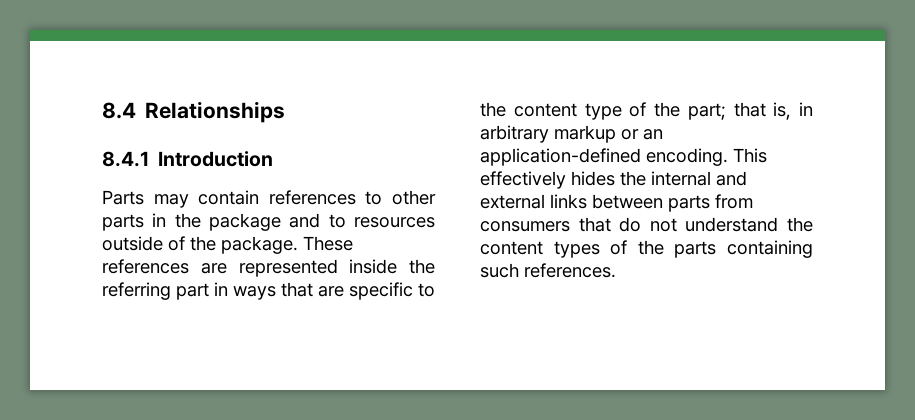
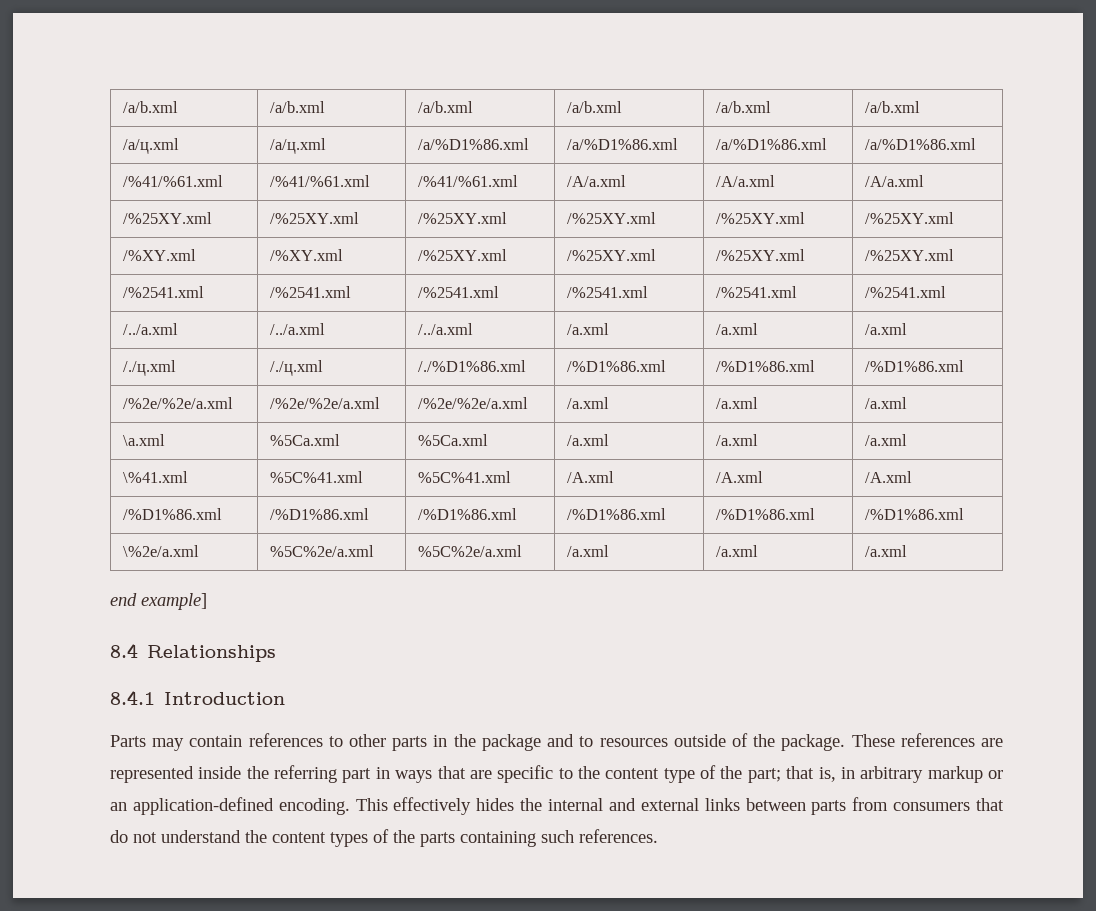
(102, 110) none -> [123,101,179,113] [270,101,326,113] [418,101,474,113] [567,101,623,113] [716,101,772,113] [865,101,921,113] [123,138,180,154] [270,138,327,154] [418,138,530,150] [567,138,679,150] [716,138,828,150] [865,138,977,150] [123,175,224,187] [270,175,371,187] [418,175,519,187] [567,175,627,187] [716,175,776,187] [865,175,925,187] [123,212,213,224] [270,212,360,224] [418,212,508,224] [567,212,657,224] [716,212,806,224] [865,212,955,224] [123,249,197,261] [270,249,344,261] [418,249,508,261] [567,249,657,261] [716,249,806,261] [865,249,955,261] [123,286,205,298] [270,286,352,298] [418,286,500,298] [567,286,649,298] [716,286,798,298] [865,286,947,298] [123,323,179,335] [270,323,326,335] [418,323,474,335] [567,323,610,335] [716,323,759,335] [865,323,908,335] [123,360,177,376] [270,360,324,376] [418,360,527,372] [567,360,667,372] [716,360,816,372] [865,360,965,372] [123,397,234,409] [270,397,381,409] [418,397,529,409] [567,397,610,409] [716,397,759,409] [865,397,908,409] [123,434,166,446] [270,434,341,446] [418,434,489,446] [567,434,610,446] [716,434,759,446] [865,434,908,446] [123,471,189,483] [270,471,364,483] [418,471,512,483] [567,471,615,483] [716,471,764,483] [865,471,913,483] [123,508,223,520] [270,508,370,520] [418,508,518,520] [567,508,667,520] [716,508,816,520] [865,508,965,520] [123,545,200,557] [270,545,375,557] [418,545,523,557] [567,545,610,557] [716,545,759,557] [865,545,908,557] [110,593,207,610] /a/b.xml | /a/b.xml | /a/b.xml | /a/b.xml | /a/b.xml | /a/b.xml // /a/ц.xml | /a/ц.xml | /a/%D1%86.xml | /a/%D1%86.xml | /a/%D1%86.xml | /a/%D1%86.xml // /%41/%61.xml | /%41/%61.xml | /%41/%61.xml | /A/a.xml | /A/a.xml | /A/a.xml // /%25XY.xml | /%25XY.xml | /%25XY.xml | /%25XY.xml | /%25XY.xml | /%25XY.xml // /%XY.xml | /%XY.xml | /%25XY.xml | /%25XY.xml | /%25XY.xml | /%25XY.xml // /%2541.xml | /%2541.xml | /%2541.xml | /%2541.xml | /%2541.xml | /%2541.xml // /../a.xml | /../a.xml | /../a.xml | /a.xml | /a.xml | /a.xml // /./ц.xml | /./ц.xml | /./%D1%86.xml | /%D1%86.xml | /%D1%86.xml | /%D1%86.xml // /%2e/%2e/a.xml | /%2e/%2e/a.xml | /%2e/%2e/a.xml | /a.xml | /a.xml | /a.xml // \a.xml | %5Ca.xml | %5Ca.xml | /a.xml | /a.xml | /a.xml // \%41.xml | %5C%41.xml | %5C%41.xml | /A.xml | /A.xml | /A.xml // /%D1%86.xml | /%D1%86.xml | /%D1%86.xml | /%D1%86.xml | /%D1%86.xml | /%D1%86.xml // \%2e/a.xml | %5C%2e/a.xml | %5C%2e/a.xml | /a.xml | /a.xml | /a.xml // end example] //

